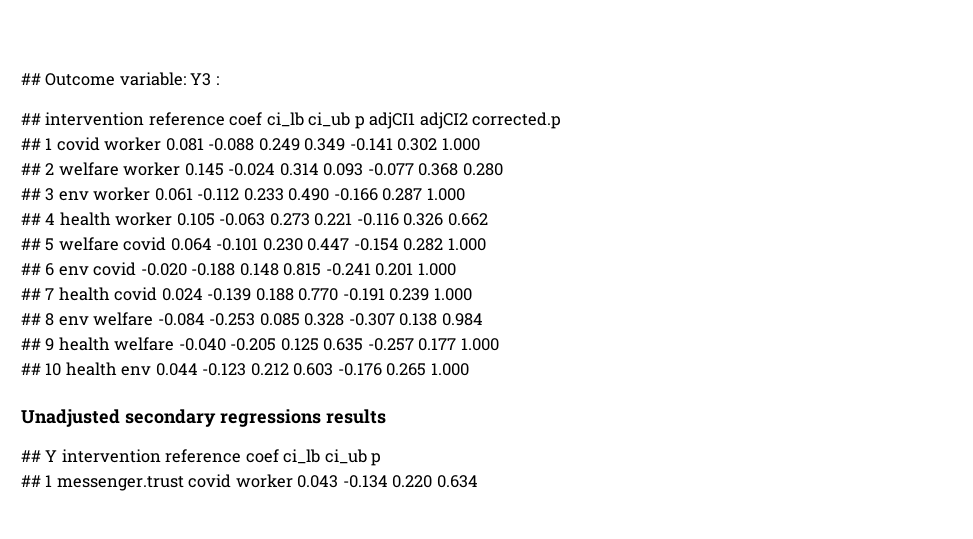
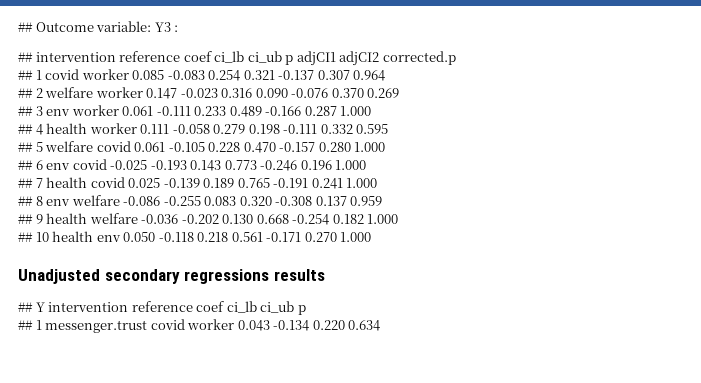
[165,138,480,151] [21,162,503,176] 0.081 -0.088 0.249 0.349 -0.141 0.302 1.000 // ## 2 welfare worker 0.145 -0.024 0.314 0.093 -0.077 0.368 0.280 -> [132,70,386,81] [18,87,400,99] 0.085 -0.083 0.254 0.321 -0.137 0.307 0.964 // ## 2 welfare worker 0.147 -0.023 0.316 0.090 -0.076 0.370 0.269
[197,188,330,201] -0.112 0.233 0.490 -> [156,106,262,117] -0.111 0.233 0.489
[176,213,488,226] [21,237,444,251] 0.105 -0.063 0.273 0.221 -0.116 0.326 0.662 // ## 5 welfare covid 0.064 -0.101 0.230 0.447 -0.154 0.282 -> [140,124,389,134] [18,141,351,153] 0.111 -0.058 0.279 0.198 -0.111 0.332 0.595 // ## 5 welfare covid 0.061 -0.105 0.228 0.470 -0.157 0.280
[140,263,414,276] -0.020 -0.188 0.148 0.815 -0.241 0.201 -> [110,160,332,171] -0.025 -0.193 0.143 0.773 -0.246 0.196
[161,288,430,301] 0.024 -0.139 0.188 0.770 -0.191 0.239 -> [128,178,343,189] 0.025 -0.139 0.189 0.765 -0.191 0.241
[157,313,483,326] [21,337,457,351] -0.084 -0.253 0.085 0.328 -0.307 0.138 0.984 // ## 9 health welfare -0.040 -0.205 0.125 0.635 -0.257 0.177 -> [123,196,383,206] [18,213,364,225] -0.086 -0.255 0.083 0.320 -0.308 0.137 0.959 // ## 9 health welfare -0.036 -0.202 0.130 0.668 -0.254 0.182
[155,363,427,376] 0.044 -0.123 0.212 0.603 -0.176 0.265 -> [123,232,337,242] 0.050 -0.118 0.218 0.561 -0.171 0.270

